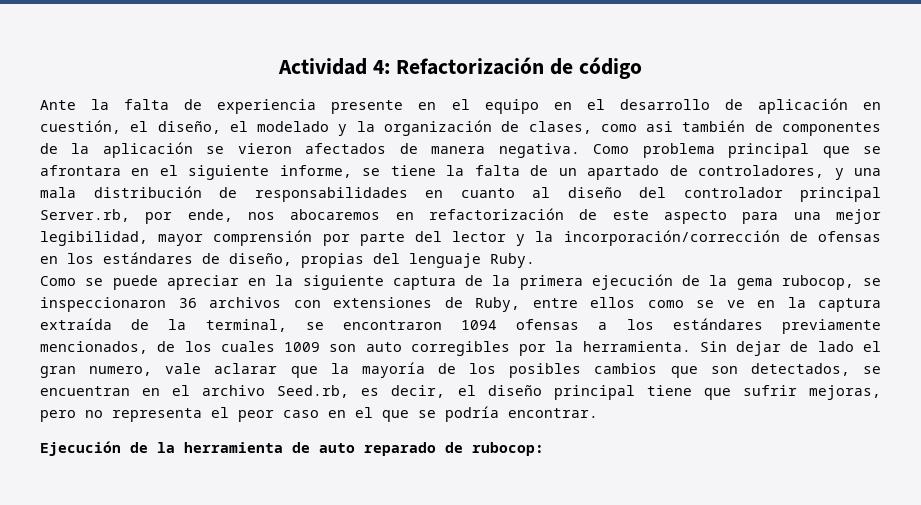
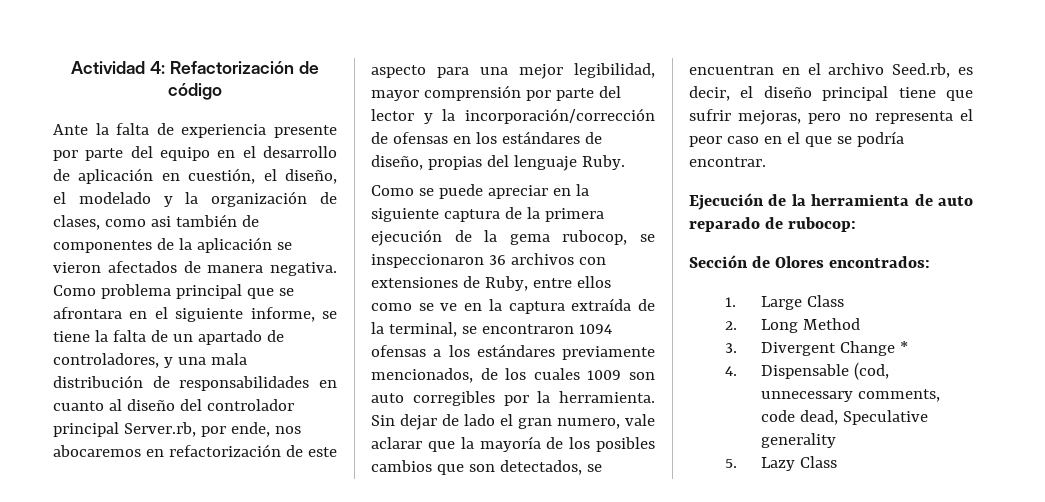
[418,99,470,110] en el -> [53,146,153,161] por parte del
(544, 449) none -> [689,255,930,268] [725,295,845,310] [725,318,861,333] [725,341,909,356] [725,362,890,380] [761,389,941,402] [761,410,929,425] [761,433,837,448] [725,456,838,471] // Sección de Olores encontrados: // 1. Large Class // 2. Long Method // 3. Divergent Change * // 4. Dispensable (cod, unnecessary comments, code dead, Speculative generality // 5. Lazy Class

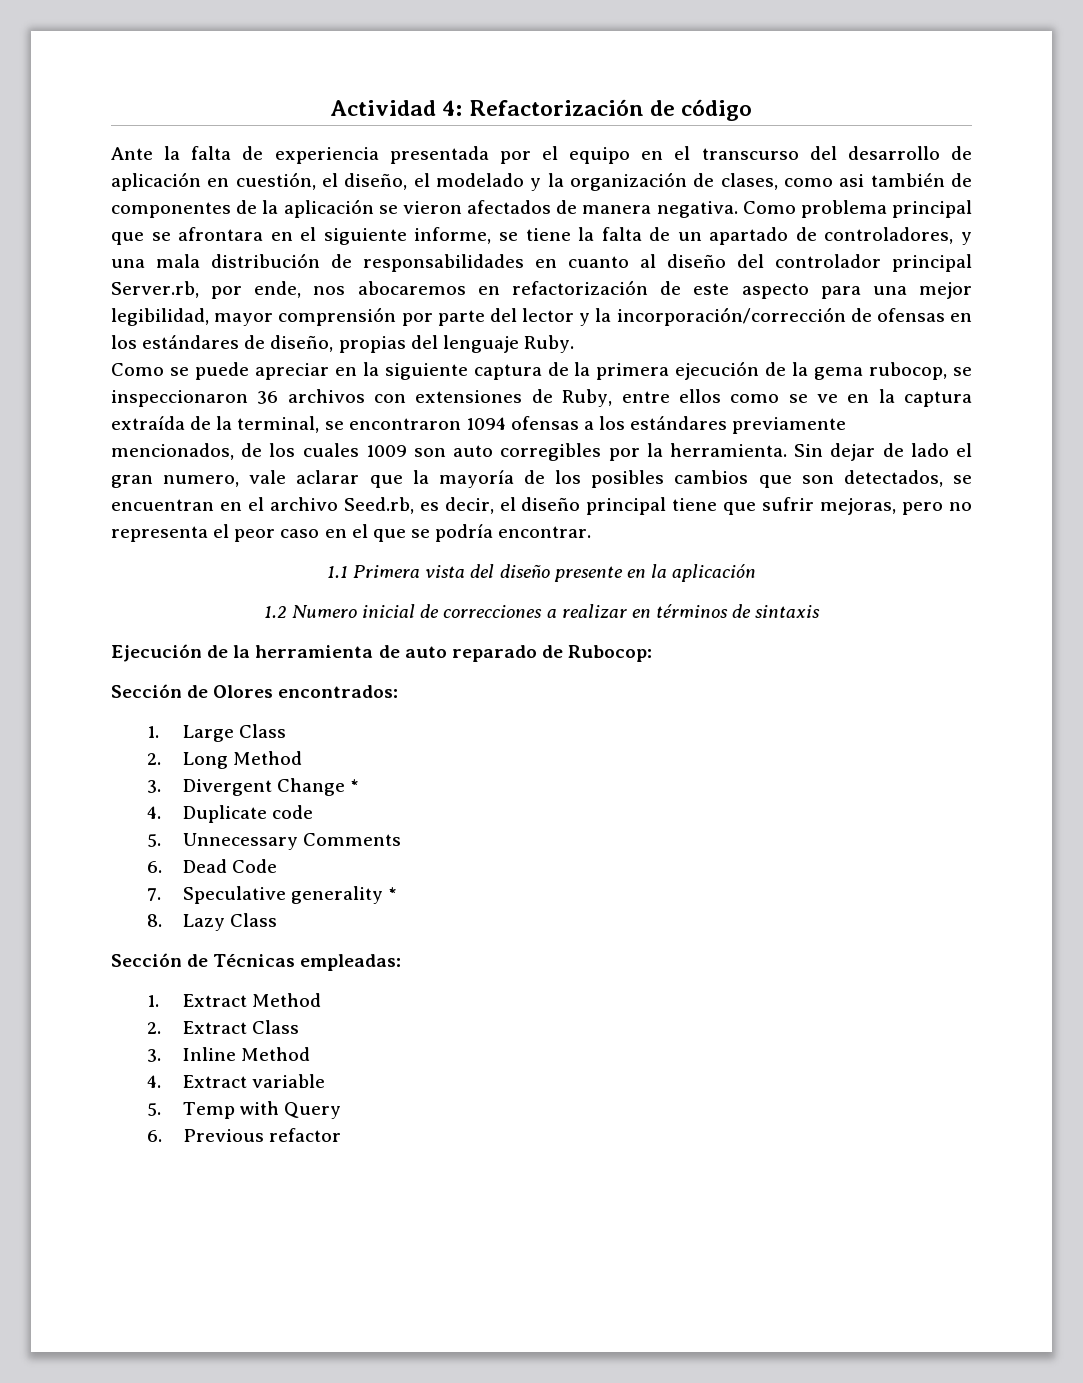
[274,125,337,138] [53,146,153,161] presente por parte del -> [389,146,558,164] presentada por el
(256, 152) none -> [701,146,837,160] transcurso del
(766, 162) none -> [326,564,757,582] [263,604,821,618] // 1.1 Primera vista del diseño presente en la aplicación // 1.2 Numero inicial de correcciones a realizar en términos de sintaxis
[787,217,856,232] rubocop: -> [568,645,653,662] Rubocop:
[761,362,890,380] [761,389,941,402] [761,410,839,425] Dispensable (cod, unnecessary comments, code dead, -> [183,805,314,823] [147,833,402,850] [147,859,278,873] [147,888,162,901] Duplicate code // 5. Unnecessary Comments // 6. Dead Code // 7.
[725,459,738,468] // 5. -> [388,887,398,900] [147,914,163,927] * // 8.
(838, 462) none -> [111,953,402,971] [147,993,322,1007] [147,1020,300,1034] [147,1047,311,1062] [147,1074,326,1088] [147,1101,342,1119] [147,1128,342,1142] // Sección de Técnicas empleadas: // 1. Extract Method // 2. Extract Class // 3. Inline Method // 4. Extract variable // 5. Temp with Query // 6. Previous refactor

